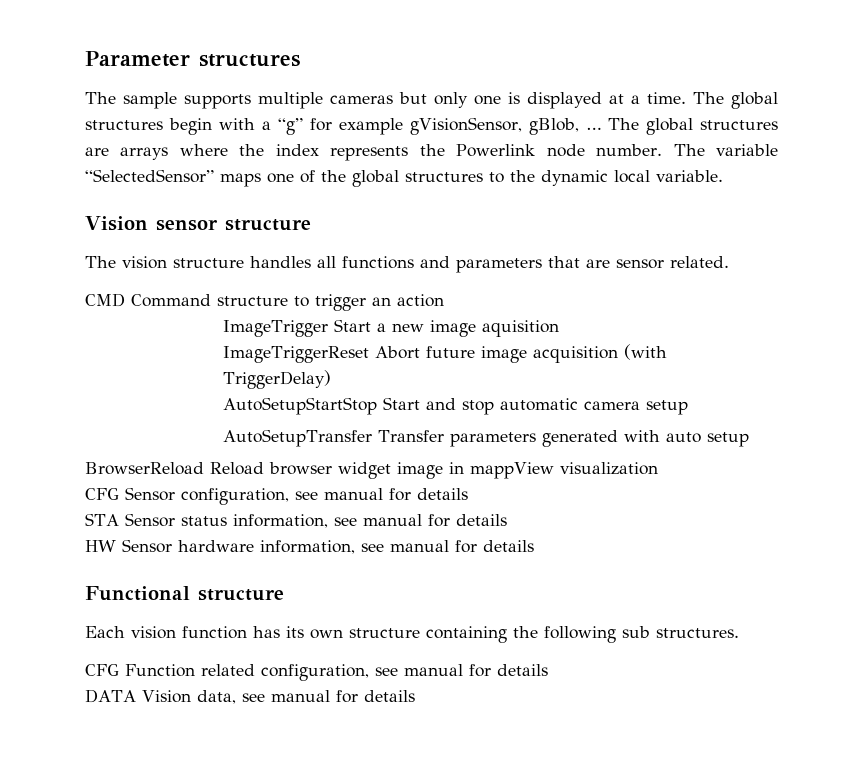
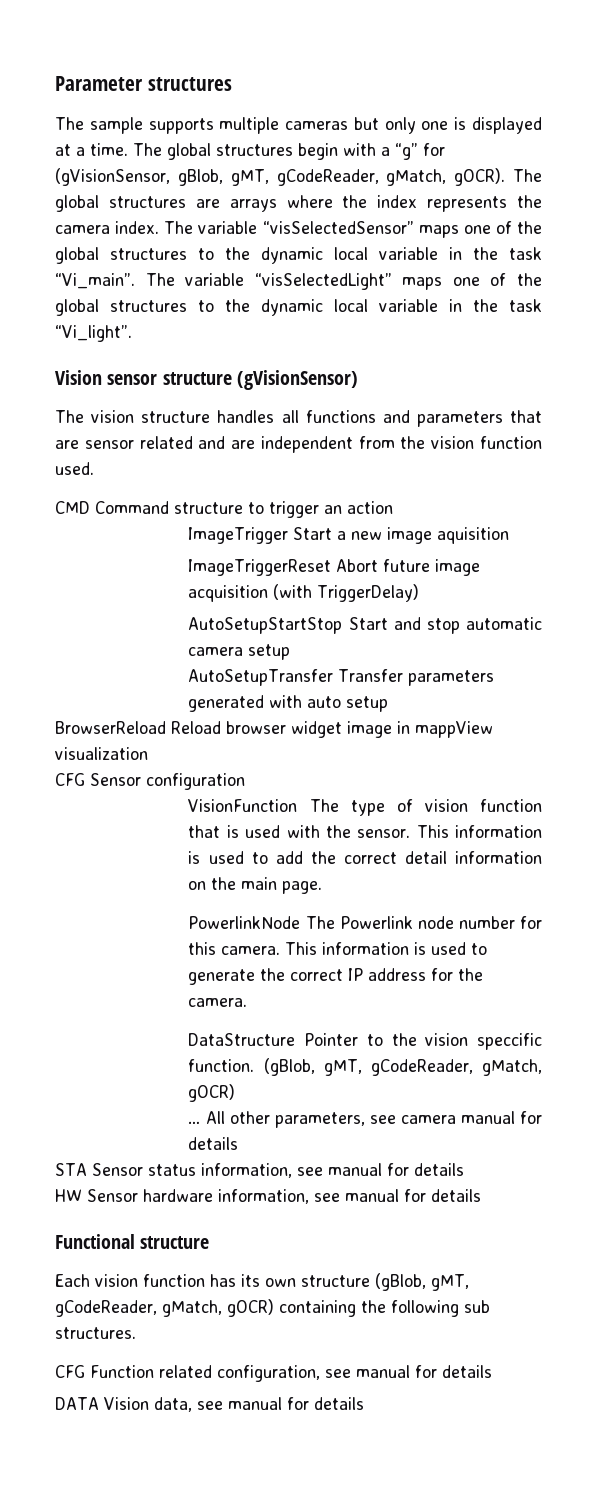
[339,117,601,135] example gVisionSensor, gBlob, … -> [55,168,506,186] (gVisionSensor, gBlob, gMT, gCodeReader, gMatch, gOCR).
[456,144,778,157] [85,169,214,183] Powerlink node number. The variable “SelectedSensor” -> [55,221,414,234] camera index. The variable “visSelectedSensor”
[656,170,723,182] variable. -> [379,247,542,260] [55,273,542,290] [55,299,542,316] [55,325,132,342] variable in the task “Vi_main”. The variable “visSelectedLight” maps one of the global structures to the dynamic local variable in the task “Vi_light”.
(311, 225) none -> [236,370,358,390] (gVisionSensor)
[670,256,729,268] related. -> [139,436,542,453] [55,462,94,475] related and are independent from the vision function used.
[181,488,318,505] configuration, see -> [146,773,245,790] [188,799,542,816] [188,825,542,838] [188,851,542,864] [188,877,323,894] [188,916,542,929] [188,942,488,955] [188,968,484,985] [188,998,248,1007] [188,1033,543,1050] [188,1058,542,1076] [188,1084,236,1102] [188,1111,456,1128] configuration // VisionFunction The type of vision function that is used with the sensor. This information is used to add the correct detail information on the main page. // PowerlinkNode The Powerlink node number for this camera. This information is used to generate the correct IP address for the camera. // DataStructure Pointer to the vision speccific function. (gBlob, gMT, gCodeReader, gMatch, gOCR) // … All other parameters, see camera
(420, 633) none -> [375,1273,469,1291] [55,1299,274,1317] (gBlob, gMT, gCodeReader, gMatch, gOCR)

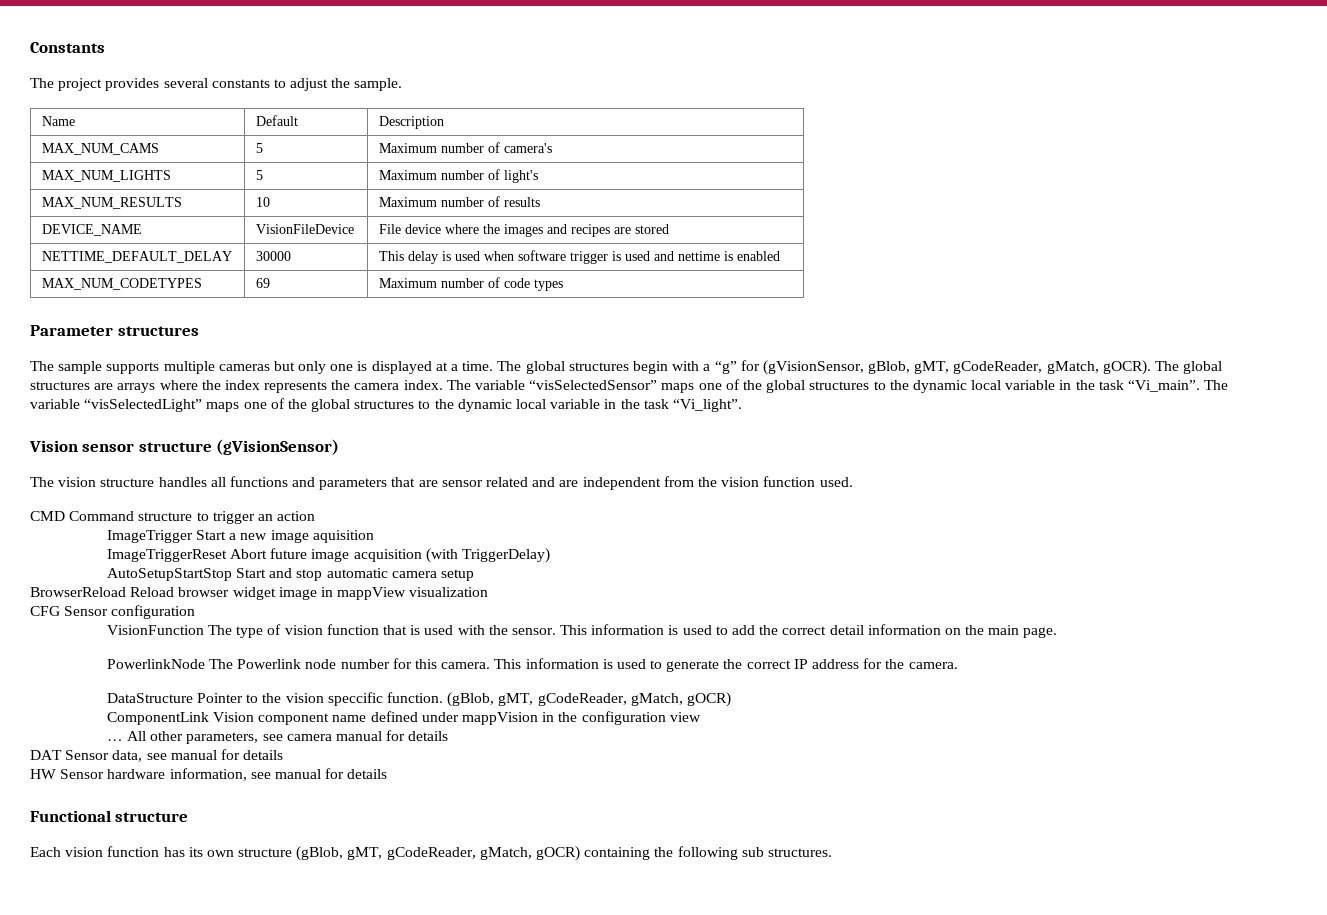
(55, 83) none -> [30,42,105,53] [30,78,403,91] [41,116,75,126] [255,115,298,126] [378,116,444,129] [41,143,159,155] [255,143,263,153] [378,142,552,153] [41,170,171,182] [255,170,263,180] [378,169,538,183] [41,197,182,209] [255,197,270,207] [378,196,540,207] [41,224,142,236] [255,224,354,234] [378,224,669,237] [41,251,232,263] [255,251,291,261] [378,250,780,264] [41,278,202,290] [255,278,270,288] [378,277,563,291] Constants // The project provides several constants to adjust the sample. // Name | Default | Description // MAX_NUM_CAMS | 5 | Maximum number of camera's // MAX_NUM_LIGHTS | 5 | Maximum number of light's // MAX_NUM_RESULTS | 10 | Maximum number of results // DEVICE_NAME | VisionFileDevice | File device where the images and recipes are stored // NETTIME_DEFAULT_DELAY | 30000 | This delay is used when software trigger is used and nettime is enabled // MAX_NUM_CODETYPES | 69 | Maximum number of code types //
[188,669,495,686] [188,695,389,712] // AutoSetupTransfer Transfer parameters generated with auto setup -> (474, 575) none
(236, 1093) none -> [106,711,701,725] // ComponentLink Vision component name defined under mappVision in the configuration view
[55,1163,292,1178] STA Sensor status information, -> [30,750,143,762] DAT Sensor data,
[55,1365,492,1382] [55,1397,364,1412] // CFG Function related configuration, see manual for details // DATA Vision data, see manual for details -> (832, 852) none

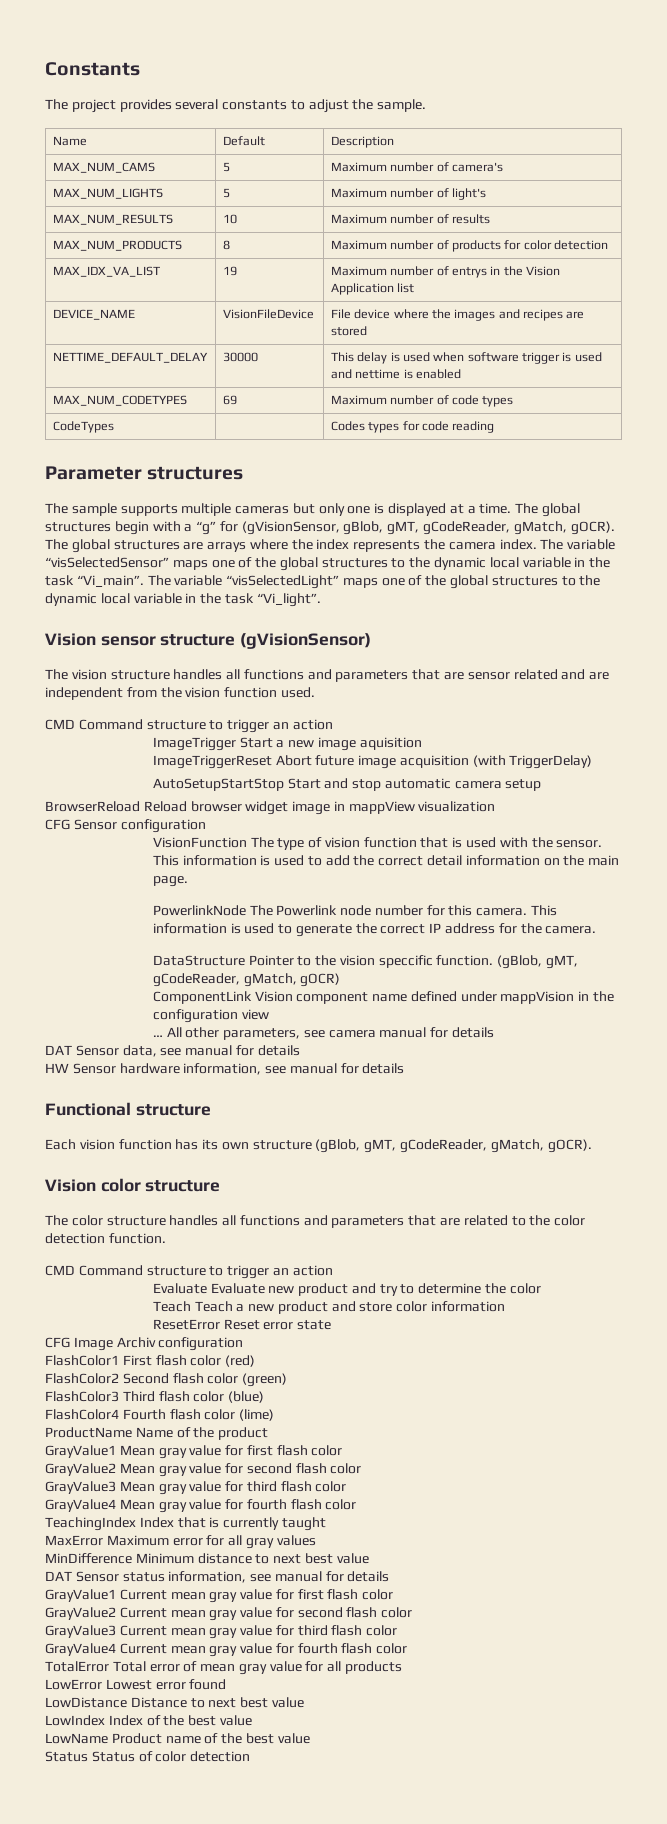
(540, 202) none -> [52,240,182,251] [222,240,230,250] [330,240,609,252] [52,266,160,277] [222,266,237,276] [330,266,561,278] [330,283,415,295] // MAX_NUM_PRODUCTS | 8 | Maximum number of products for color detection // MAX_IDX_VA_LIST | 19 | Maximum number of entrys in the Vision Application list
(563, 285) none -> [52,421,114,433] [330,421,495,433] // CodeTypes | | Codes types for code reading
[536,846,832,861] gOCR) containing the following sub structures. -> [547,1139,592,1153] [45,1178,221,1192] [45,1215,586,1228] [45,1233,166,1244] [45,1265,333,1279] [152,1283,541,1296] [152,1301,506,1314] [152,1319,332,1330] [45,1337,244,1351] [45,1355,256,1367] [45,1373,288,1387] [45,1391,265,1403] [45,1409,275,1421] [45,1427,269,1440] [45,1445,343,1459] [45,1463,362,1477] [45,1481,347,1495] [45,1499,357,1513] [45,1517,326,1531] [45,1535,316,1549] [45,1553,369,1564] [45,1571,390,1583] [45,1589,394,1603] [45,1607,413,1621] [45,1625,398,1639] [45,1643,408,1657] [45,1661,403,1675] [45,1679,227,1690] [45,1697,304,1708] [45,1715,252,1726] [45,1733,310,1744] [45,1751,251,1762] gOCR). // Vision color structure // The color structure handles all functions and parameters that are related to the color detection function. // CMD Command structure to trigger an action // Evaluate Evaluate new product and try to determine the color // Teach Teach a new product and store color information // ResetError Reset error state // CFG Image Archiv configuration // FlashColor1 First flash color (red) // FlashColor2 Second flash color (green) // FlashColor3 Third flash color (blue) // FlashColor4 Fourth flash color (lime) // ProductName Name of the product // GrayValue1 Mean gray value for first flash color // GrayValue2 Mean gray value for second flash color // GrayValue3 Mean gray value for third flash color // GrayValue4 Mean gray value for fourth flash color // TeachingIndex Index that is currently taught // MaxError Maximum error for all gray values // MinDifference Minimum distance to next best value // DAT Sensor status information, see manual for details // GrayValue1 Current mean gray value for first flash color // GrayValue2 Current mean gray value for second flash color // GrayValue3 Current mean gray value for third flash color // GrayValue4 Current mean gray value for fourth flash color // TotalError Total error of mean gray value for all products // LowError Lowest error found // LowDistance Distance to next best value // LowIndex Index of the best value // LowName Product name of the best value // Status Status of color detection

